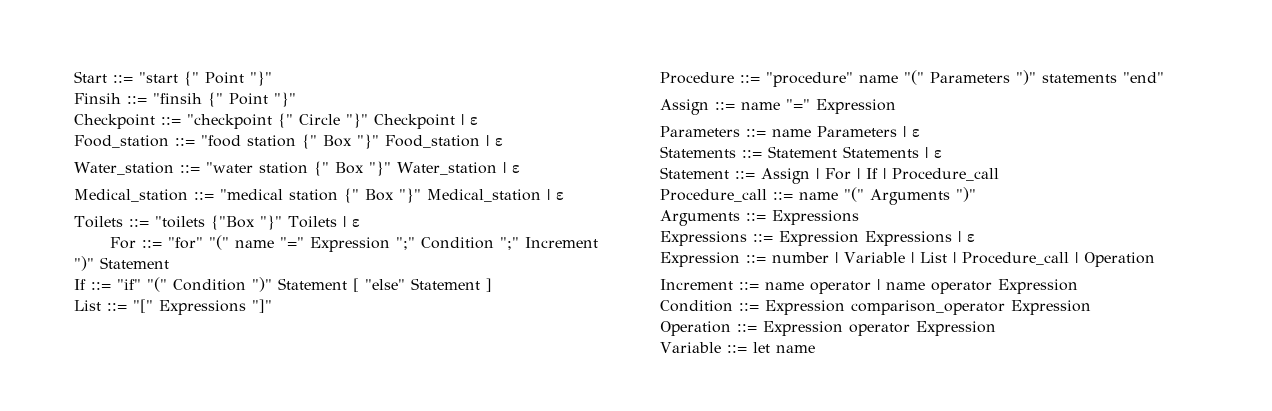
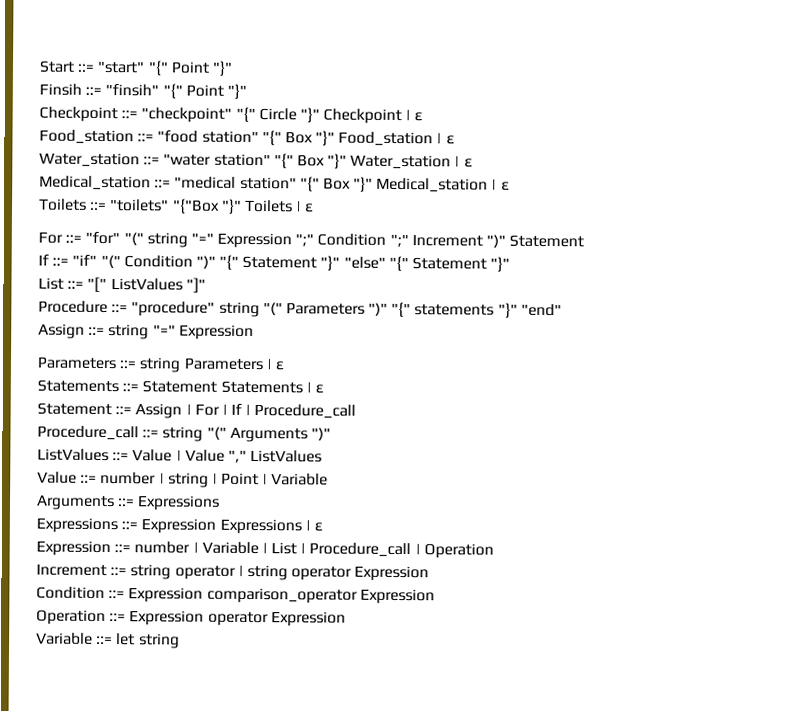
[139,71,199,86] "start {" -> [97,60,169,76] "start" "{"
[153,92,223,107] "finsih {" -> [105,83,183,99] "finsih" "{"
[187,113,293,129] "checkpoint {" -> [141,106,256,123] "checkpoint" "{"
[247,134,317,149] station {" -> [201,130,282,146] station" "{"
[258,161,329,176] station {" -> [213,153,294,169] station" "{"
[289,188,359,203] station {" -> [239,176,320,192] station" "{"
[154,215,255,230] "toilets {"Box -> [109,198,220,214] "toilets" "{"Box
[235,240,275,248] name -> [146,232,188,248] string
[278,278,492,292] Statement [ "else" Statement ] -> [219,254,511,272] "{" Statement "}" "else" "{" Statement "}"
[159,300,246,315] Expressions -> [110,278,183,291] ListValues
[859,75,898,83] name -> [218,301,260,318] string
[1042,74,1117,83] statements -> [391,301,518,318] "{" statements "}"
[741,102,780,110] name -> [108,324,150,340] string
[772,129,811,137] name -> [139,357,182,373] string
[799,192,838,200] name -> [162,426,204,442] string
(976, 194) none -> [37,448,323,463] [37,471,329,488] // ListValues ::= Value | Value "," ListValues // Value ::= number | string | Point | Variable
[765,282,804,290] name -> [130,564,172,580] string
[886,282,925,290] name -> [246,564,288,581] string
[775,345,815,353] name -> [138,633,180,649] string

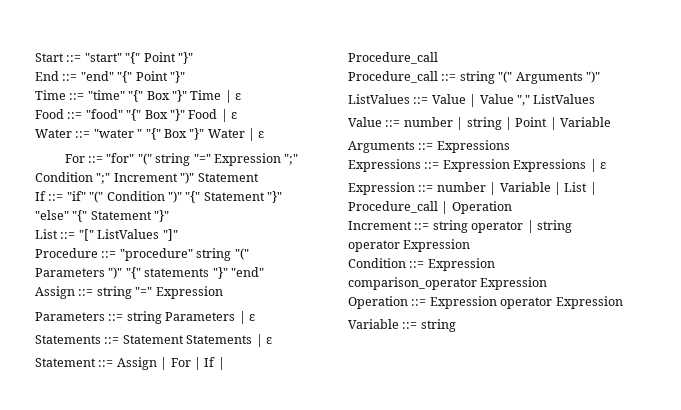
[39,83,247,99] [39,106,424,125] [39,129,455,147] [39,152,140,168] Finsih ::= "finsih" "{" Point "}" // Checkpoint ::= "checkpoint" "{" Circle "}" Checkpoint | ε // Food_station ::= "food station" "{" Box "}" Food_station | ε // Water_station -> [35,71,185,83] [35,90,241,103] [35,109,237,122] [35,129,72,138] End ::= "end" "{" Point "}" // Time ::= "time" "{" Box "}" Time | ε // Food ::= "food" "{" Box "}" Food | ε // Water
[213,153,473,170] [39,175,510,193] [38,198,293,214] station" "{" Box "}" Water_station | ε // Medical_station ::= "medical station" "{" Box "}" Medical_station | ε // Toilets ::= "toilets" "{"Box "}" Toilets -> [137,128,245,140] " "{" Box "}" Water
[116,633,136,646] let -> (418, 325) none

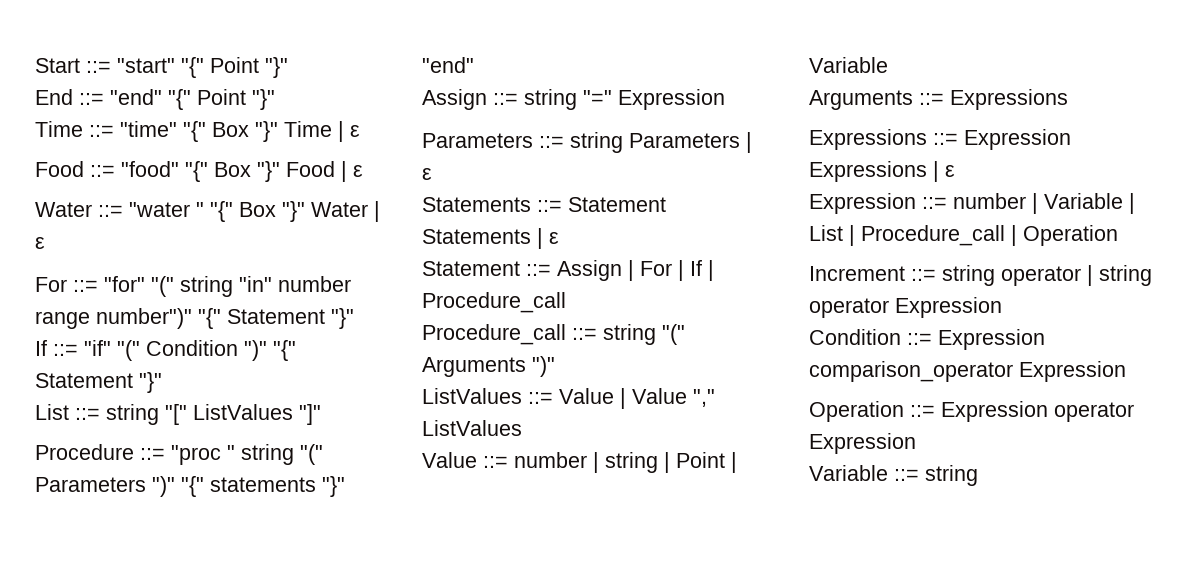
[193,153,299,166] [35,172,259,184] "=" Expression ";" Condition ";" Increment ")" Statement -> [239,276,351,292] [35,308,354,329] "in" number range number")" "{" Statement "}"
[35,210,170,222] "else" "{" Statement "}" -> (162, 382) none
(76, 235) none -> [106,404,159,425] string
[119,248,193,261] "procedure" -> [171,445,235,465] "proc "

